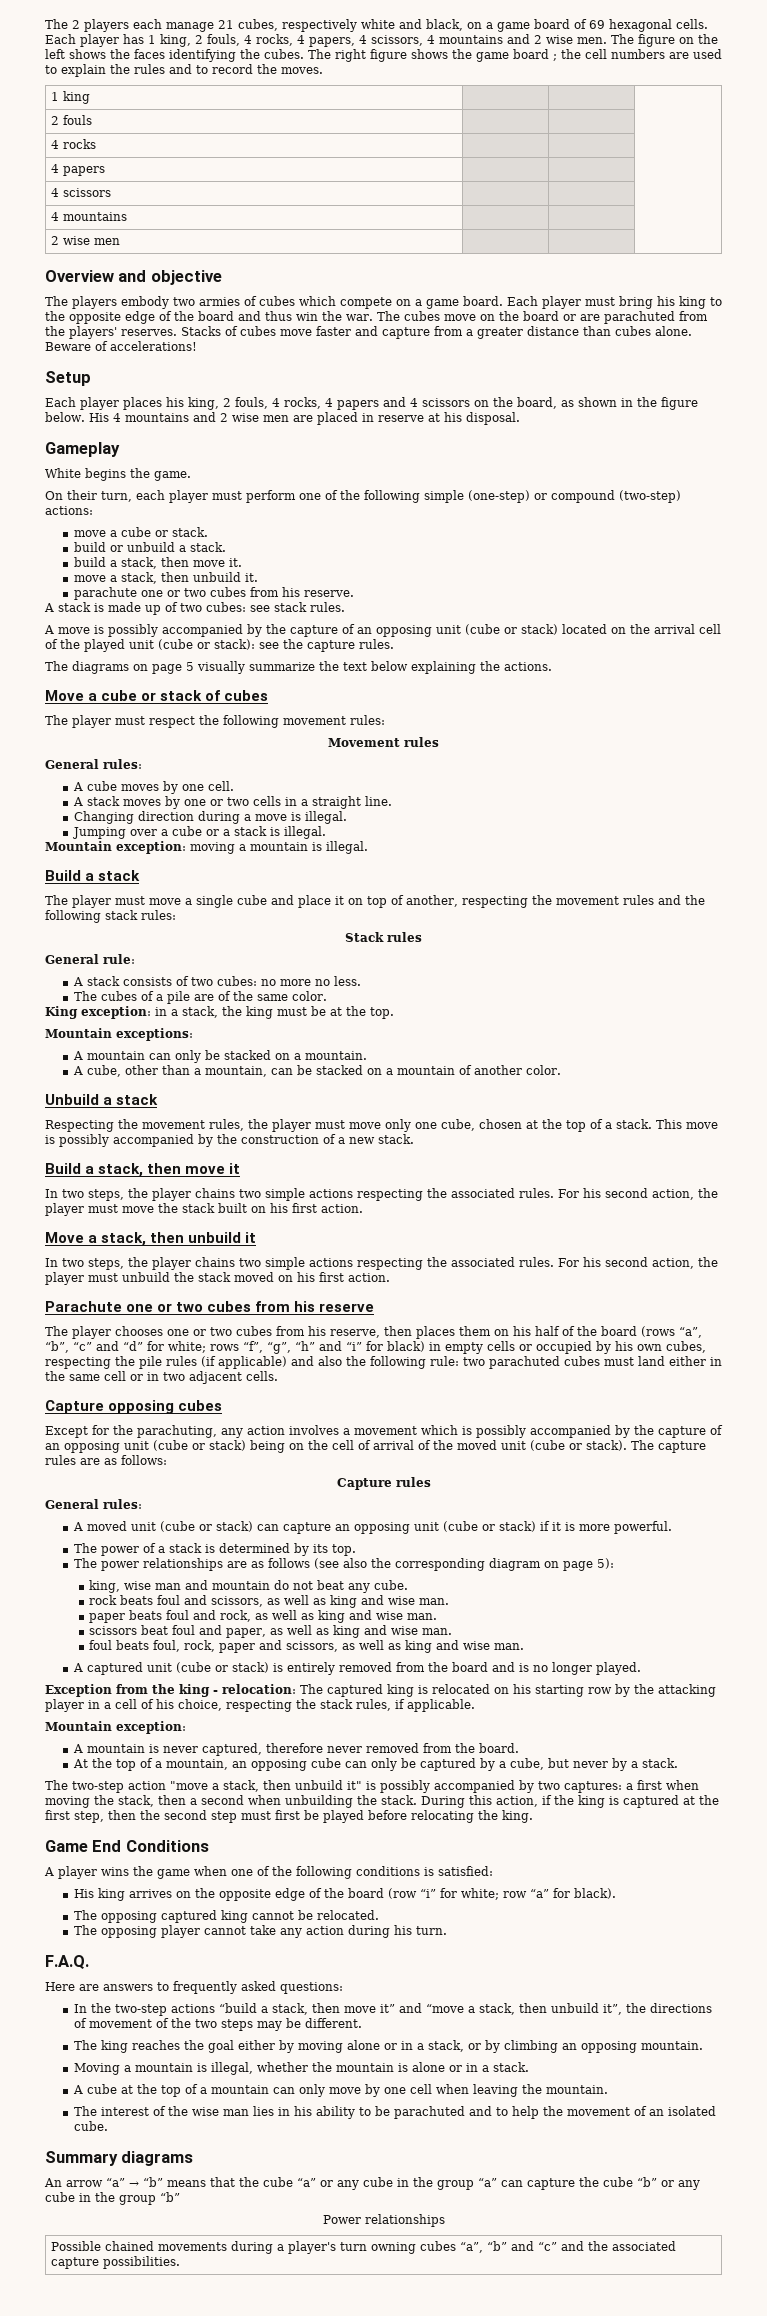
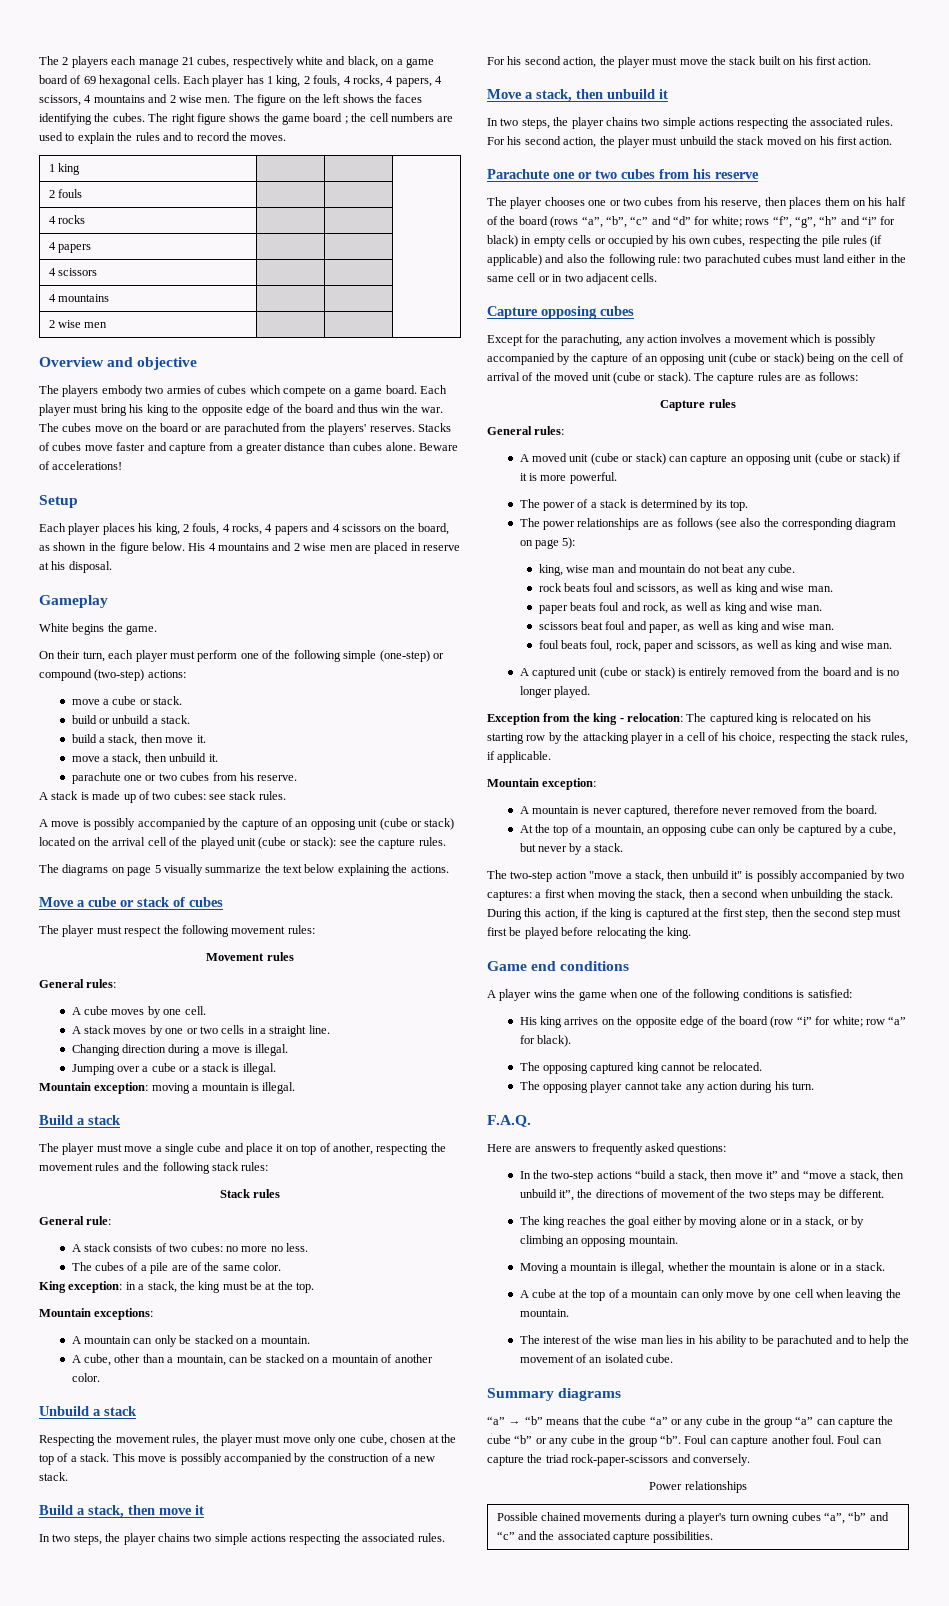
[92,1840,209,1852] End Conditions -> [531,961,630,971] end conditions
[44,2178,103,2187] An arrow -> (622, 1394) none
[160,2192,180,2202] “b” -> [660,1435,882,1447] [487,1454,750,1466] “b”. Foul can capture another foul. Foul can capture the triad rock-paper-scissors and conversely.

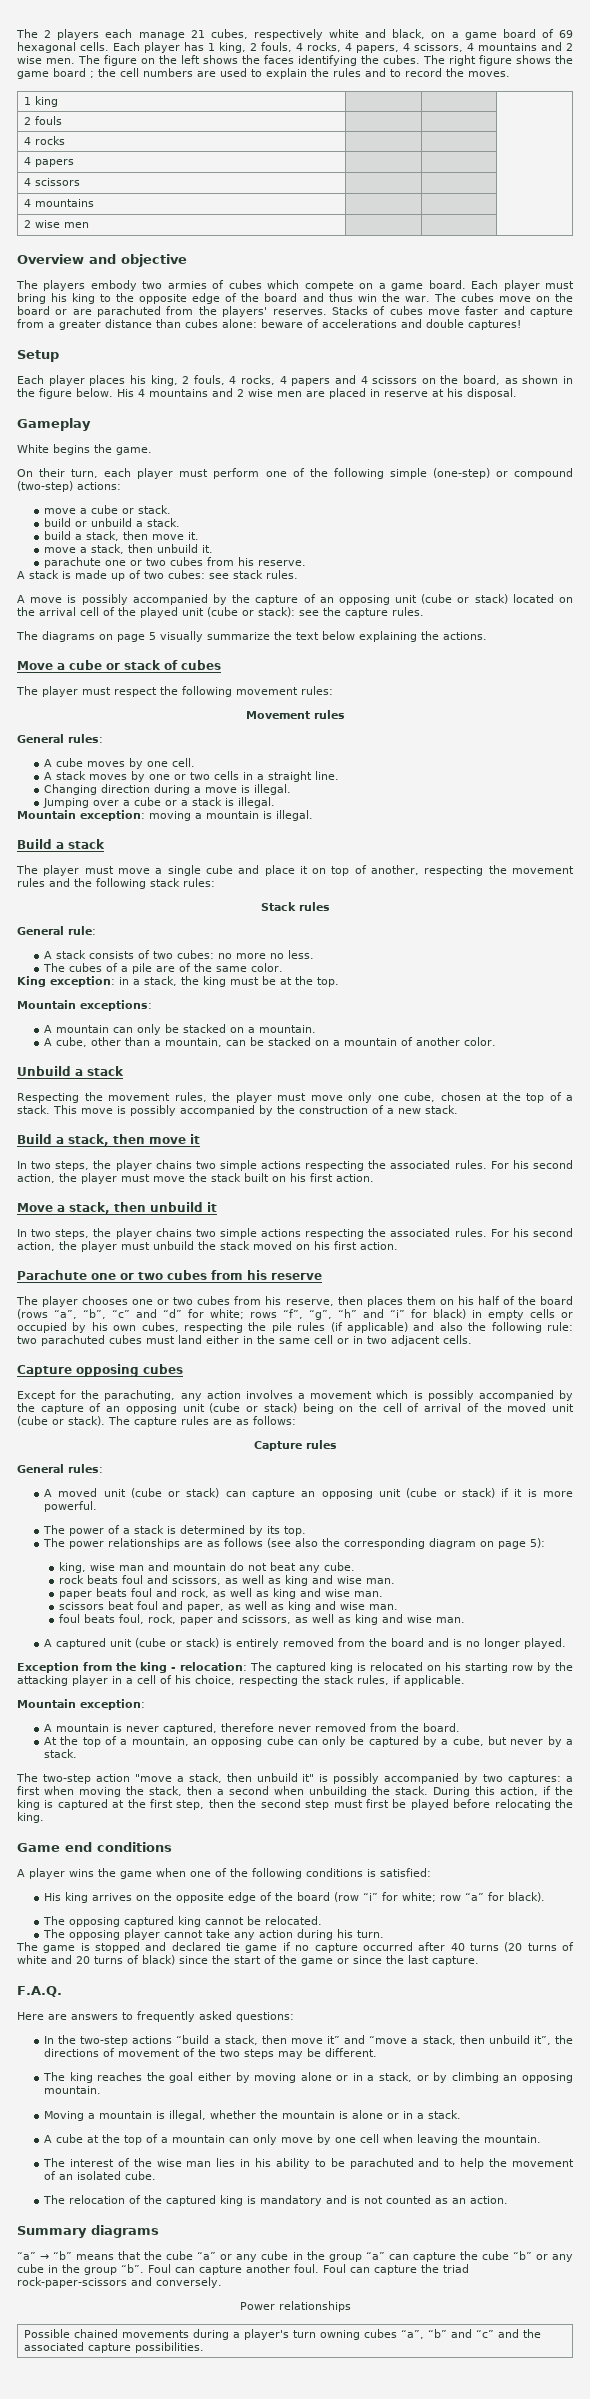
[385,442,458,451] [39,461,123,470] alone. Beware of accelerations! -> [222,319,521,330] alone: beware of accelerations and double captures!
(815, 1086) none -> [16,1942,575,1953] [17,1955,479,1966] // The game is stopped and declared tie game if no capture occurred after 40 turns (20 turns of white and 20 turns of black) since the start of the game or since the last capture.
(674, 1358) none -> [43,2195,509,2206] // The relocation of the captured king is mandatory and is not counted as an action.

